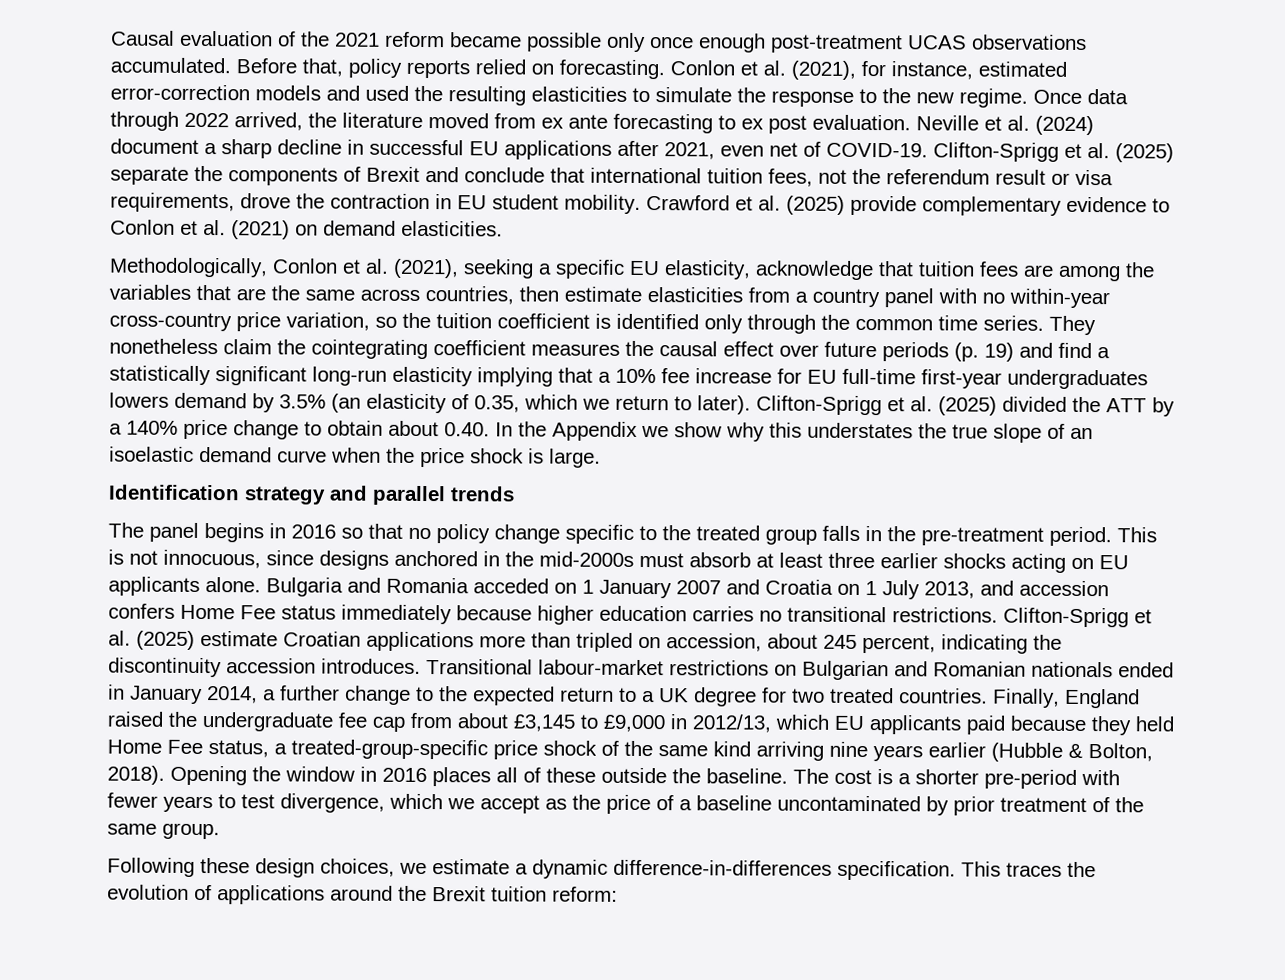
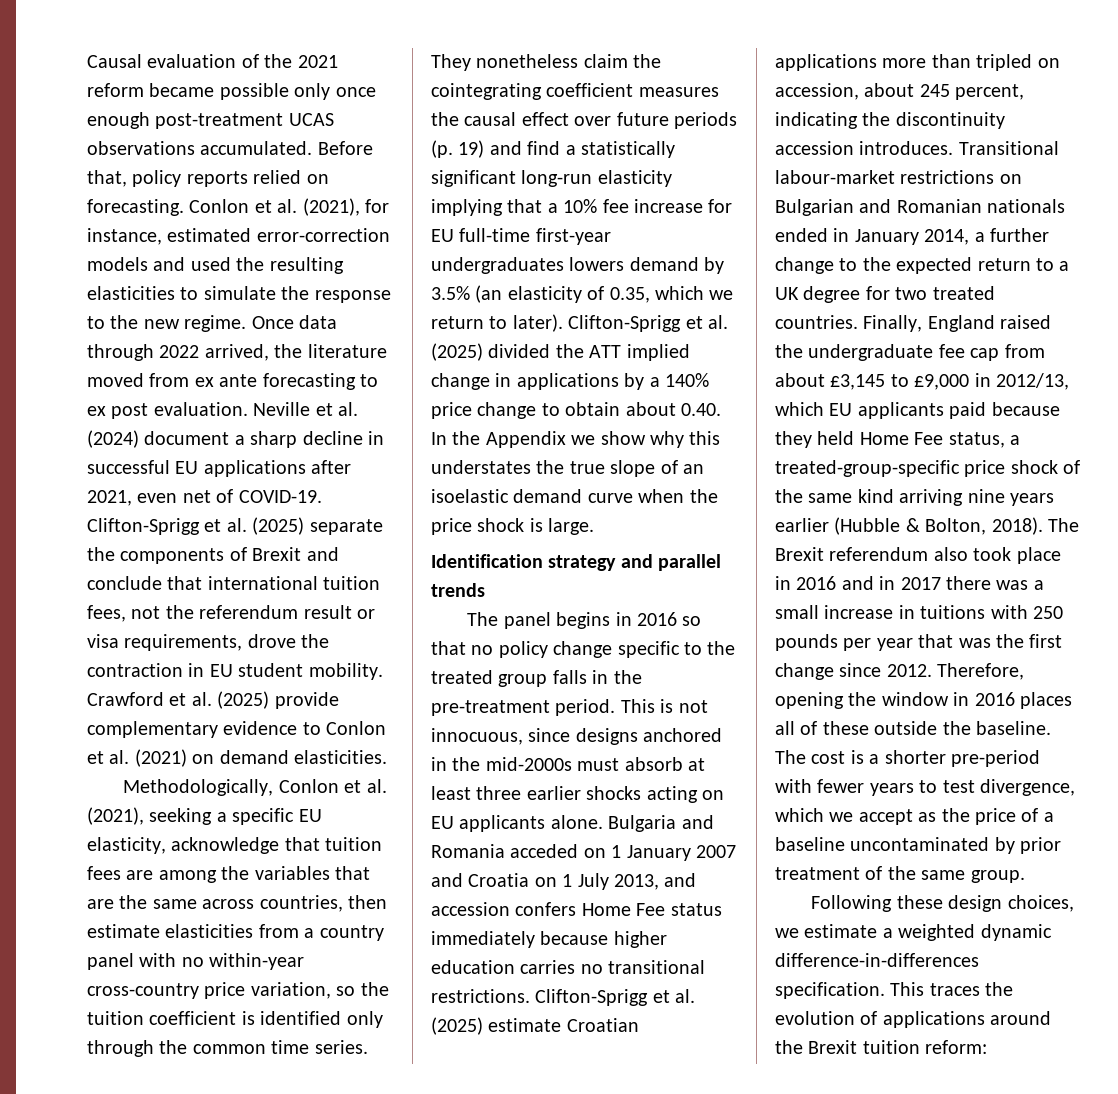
(1147, 405) none -> [626,344,690,361] [431,373,619,390] implied change in applications
[170,765,247,786] Opening -> [1048,518,1079,532] [775,547,1061,564] [775,576,1044,590] [775,605,1063,619] [775,634,1063,651] [775,663,1025,680] [775,692,844,709] The Brexit referendum also took place in 2016 and in 2017 there was a small increase in tuitions with 250 pounds per year that was the first change since 2012. Therefore, opening
(528, 869) none -> [898,924,976,941] weighted

